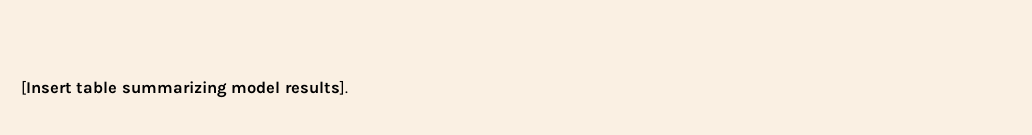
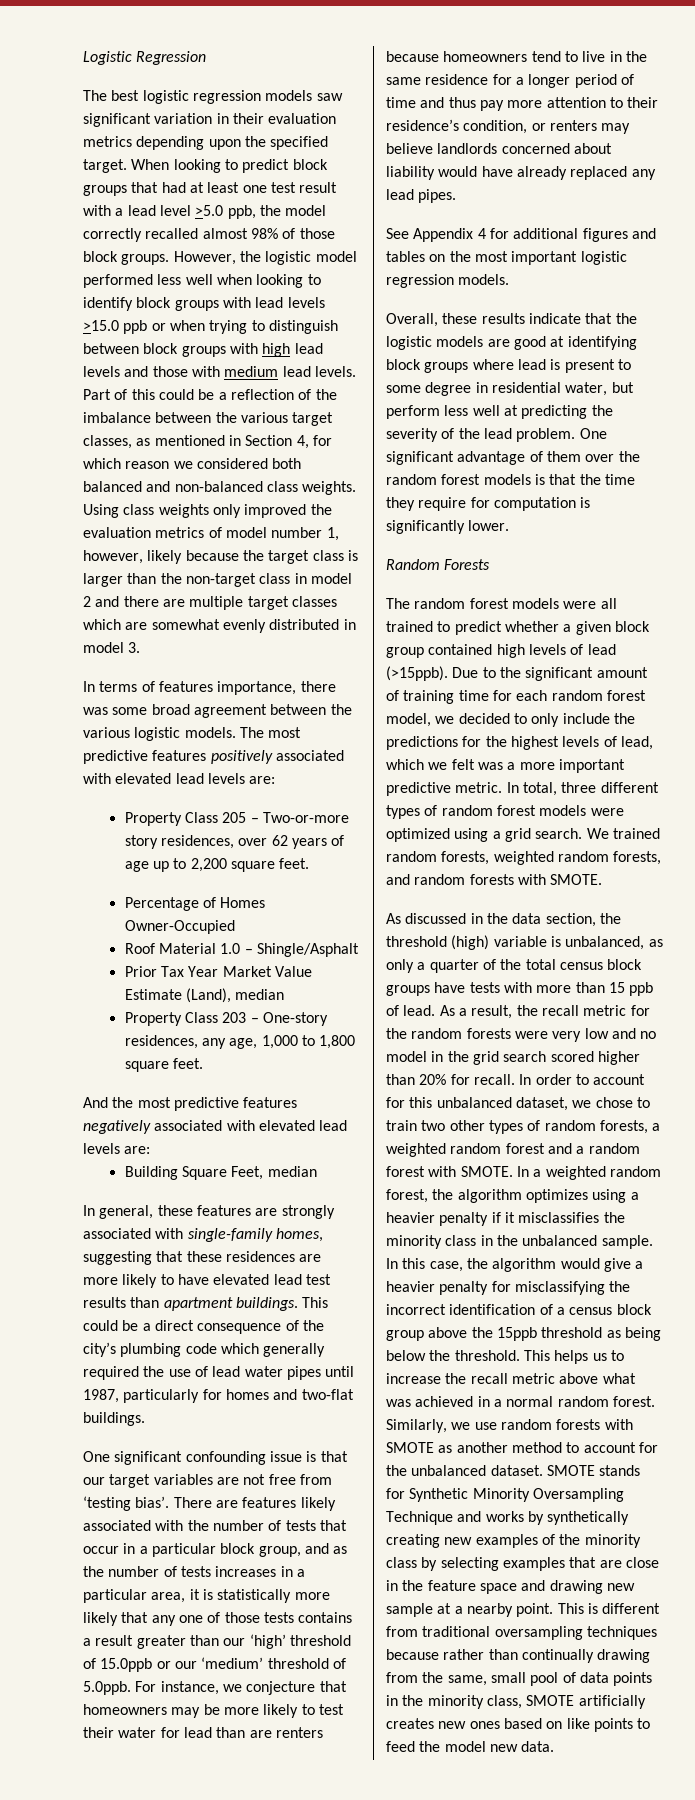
[21,80,348,98] [Insert table summarizing model results]. -> [83,51,207,65] [83,90,343,104] [83,113,337,127] [83,136,329,150] [83,159,328,173] [83,182,338,196] [83,205,327,219] [83,228,335,242] [83,251,357,265] [83,274,321,288] [83,297,325,311] [83,320,338,334] [83,343,323,357] [83,366,356,377] [83,389,337,400] [83,412,334,426] [83,435,332,449] [83,458,302,469] [83,481,357,495] [83,504,332,518] [83,527,339,541] [83,550,358,564] [83,573,352,587] [83,596,337,610] [83,619,356,633] [83,642,141,653] [83,681,336,695] [83,704,352,718] [83,727,302,741] [83,750,344,764] [83,773,276,784] [124,812,349,826] [124,835,345,849] [124,858,310,872] [124,897,266,911] [124,920,235,934] [124,943,359,957] [124,966,312,977] [124,988,285,1003] [124,1012,328,1026] [124,1035,356,1049] [124,1058,203,1072] [83,1097,298,1111] [83,1120,348,1134] [83,1143,151,1154] [124,1166,317,1180] [83,1205,335,1219] [83,1228,323,1242] [83,1251,322,1265] [83,1274,331,1288] [83,1297,329,1311] [83,1320,324,1334] [83,1342,326,1357] [83,1366,355,1380] [83,1389,354,1403] [83,1412,145,1426] [83,1451,348,1465] [83,1474,332,1488] [83,1496,336,1511] [83,1520,347,1531] [83,1543,348,1557] [83,1566,305,1577] [83,1589,330,1603] [83,1612,353,1626] [83,1634,351,1649] [83,1657,346,1672] [83,1681,347,1695] [83,1704,344,1718] [83,1727,323,1738] [386,51,647,62] [386,74,634,88] [386,97,659,111] [386,119,631,134] [386,143,612,154] [386,166,656,180] [386,189,457,203] [386,228,656,242] [386,251,627,265] [386,274,510,288] [386,313,637,327] [386,336,637,350] [386,359,631,373] [386,382,634,396] [386,405,613,419] [386,428,607,442] [386,451,640,465] [386,474,635,485] [386,497,591,511] [386,520,510,534] [386,559,491,570] [386,598,617,609] [386,621,650,635] [386,644,616,658] [386,666,648,681] [386,690,646,704] [386,713,635,727] [386,736,653,750] [386,759,625,773] [386,782,659,796] [386,805,624,819] [386,828,660,842] [386,851,662,865] [386,874,603,885] [386,913,621,927] [386,935,663,950] [386,959,643,973] [386,982,654,996] [386,1005,650,1019] [386,1028,657,1042] [386,1051,640,1065] [386,1074,646,1085] [386,1097,650,1111] [386,1120,661,1134] [386,1143,640,1157] [386,1166,661,1180] [386,1189,639,1203] [386,1212,625,1226] [386,1235,653,1249] [386,1258,644,1272] [386,1281,631,1295] [386,1304,652,1315] [386,1327,661,1341] [386,1350,624,1364] [386,1373,636,1384] [386,1396,655,1407] [386,1419,633,1433] [386,1442,658,1453] [386,1465,641,1476] [386,1488,624,1502] [386,1511,630,1525] [386,1534,641,1548] [386,1557,659,1571] [386,1580,635,1594] [386,1603,661,1617] [386,1626,657,1640] [386,1649,651,1663] [386,1672,653,1686] [386,1695,646,1709] [386,1718,651,1732] [386,1741,555,1752] Logistic Regression // The best logistic regression models saw significant variation in their evaluation metrics depending upon the specified target. When looking to predict block groups that had at least one test result with a lead level >5.0 ppb, the model correctly recalled almost 98% of those block groups. However, the logistic model performed less well when looking to identify block groups with lead levels >15.0 ppb or when trying to distinguish between block groups with high lead levels and those with medium lead levels. Part of this could be a reflection of the imbalance between the various target classes, as mentioned in Section 4, for which reason we considered both balanced and non-balanced class weights. Using class weights only improved the evaluation metrics of model number 1, however, likely because the target class is larger than the non-target class in model 2 and there are multiple target classes which are somewhat evenly distributed in model 3. // In terms of features importance, there was some broad agreement between the various logistic models. The most predictive features positively associated with elevated lead levels are: // Property Class 205 – Two-or-more story residences, over 62 years of age up to 2,200 square feet. // Percentage of Homes Owner-Occupied // Roof Material 1.0 – Shingle/Asphalt // Prior Tax Year Market Value Estimate (Land), median // Property Class 203 – One-story residences, any age, 1,000 to 1,800 square feet. // And the most predictive features negatively associated with elevated lead levels are: // Building Square Feet, median // In general, these features are strongly associated with single-family homes, suggesting that these residences are more likely to have elevated lead test results than apartment buildings. This could be a direct consequence of the city’s plumbing code which generally required the use of lead water pipes until 1987, particularly for homes and two-flat buildings. // One significant confounding issue is that our target variables are not free from ‘testing bias’. There are features likely associated with the number of tests that occur in a particular block group, and as the number of tests increases in a particular area, it is statistically more likely that any one of those tests contains a result greater than our ‘high’ threshold of 15.0ppb or our ‘medium’ threshold of 5.0ppb. For instance, we conjecture that homeowners may be more likely to test their water for lead than are renters because homeowners tend to live in the same residence for a longer period of time and thus pay more attention to their residence’s condition, or renters may believe landlords concerned about liability would have already replaced any lead pipes. // See Appendix 4 for additional figures and tables on the most important logistic regression models. // Overall, these results indicate that the logistic models are good at identifying block groups where lead is present to some degree in residential water, but perform less well at predicting the severity of the lead problem. One significant advantage of them over the random forest models is that the time they require for computation is significantly lower. // Random Forests // The random forest models were all trained to predict whether a given block group contained high levels of lead (>15ppb). Due to the significant amount of training time for each random forest model, we decided to only include the predictions for the highest levels of lead, which we felt was a more important predictive metric. In total, three different types of random forest models were optimized using a grid search. We trained random forests, weighted random forests, and random forests with SMOTE. // As discussed in the data section, the threshold (high) variable is unbalanced, as only a quarter of the total census block groups have tests with more than 15 ppb of lead. As a result, the recall metric for the random forests were very low and no model in the grid search scored higher than 20% for recall. In order to account for this unbalanced dataset, we chose to train two other types of random forests, a weighted random forest and a random forest with SMOTE. In a weighted random forest, the algorithm optimizes using a heavier penalty if it misclassifies the minority class in the unbalanced sample. In this case, the algorithm would give a heavier penalty for misclassifying the incorrect identification of a census block group above the 15ppb threshold as being below the threshold. This helps us to increase the recall metric above what was achieved in a normal random forest. Similarly, we use random forests with SMOTE as another method to account for the unbalanced dataset. SMOTE stands for Synthetic Minority Oversampling Technique and works by synthetically creating new examples of the minority class by selecting examples that are close in the feature space and drawing new sample at a nearby point. This is different from traditional oversampling techniques because rather than continually drawing from the same, small pool of data points in the minority class, SMOTE artificially creates new ones based on like points to feed the model new data.

